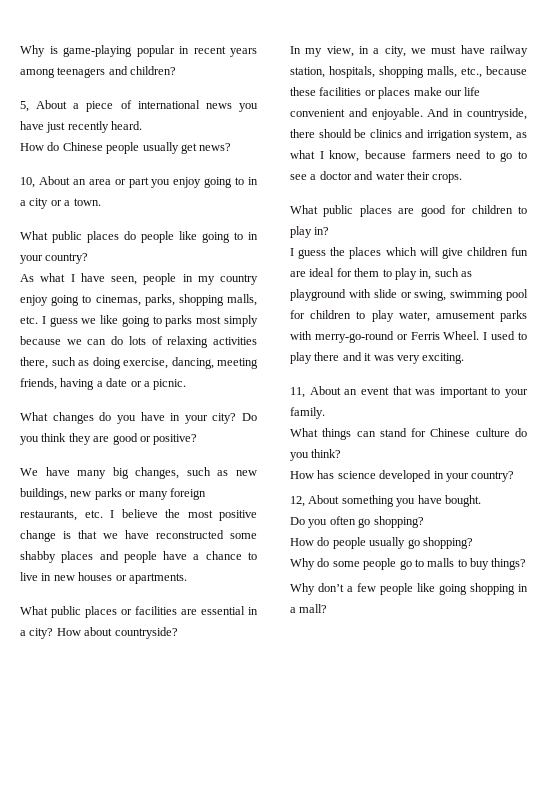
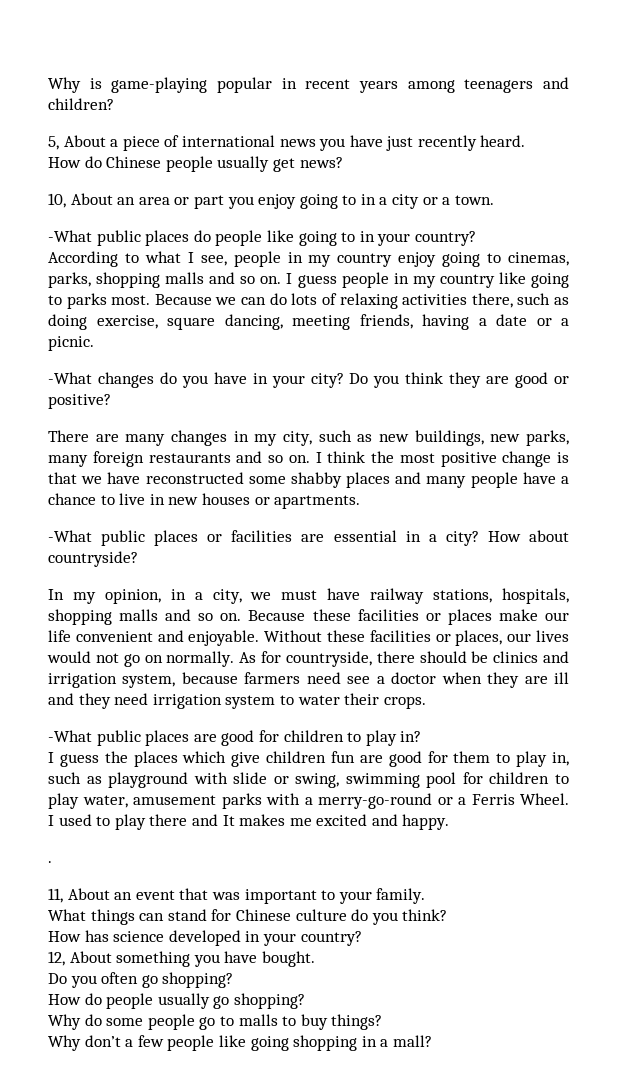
[20,231,48,240] What -> [48,230,92,242] -What
[20,273,137,285] As what I have seen, -> [48,251,227,267] According to what I see,
[227,294,257,306] [20,316,97,327] malls, etc. I guess we -> [165,272,495,288] malls and so on. I guess people in my country
[196,315,258,327] [20,336,61,345] most simply because -> [111,294,212,305] most. Because
(168, 363) none -> [167,317,215,330] square
[20,412,48,421] What -> [48,372,92,384] -What
[20,467,180,479] We have many big changes, -> [48,430,312,446] There are many changes in my city,
[94,488,206,500] [20,509,158,521] parks or many foreign restaurants, etc. I believe -> [526,430,569,446] [48,451,366,467] parks, many foreign restaurants and so on. I think
(119, 555) none -> [426,476,467,488] many
[20,606,48,615] What -> [48,530,92,542] -What
[326,46,354,57] view, -> [104,589,161,604] opinion,
[290,67,325,78] station, -> [433,589,493,603] stations,
[427,66,527,78] malls, etc., because -> [119,609,306,621] malls and so on. Because
[427,108,464,117] And in -> [264,630,570,646] [47,651,281,667] Without these facilities or places, our lives would not go on normally. As for
[516,132,527,138] [290,150,527,162] [290,171,374,180] as what I know, because farmers need to go to see a doctor and -> [181,672,569,688] [48,693,294,709] because farmers need see a doctor when they are ill and they need irrigation system to
[290,205,318,214] What -> [48,730,92,742] -What
[419,247,439,256] will -> (227, 757) none
[309,268,335,277] ideal -> [388,751,422,767] good
(312, 335) none -> [304,797,313,805] a
(408, 337) none -> [458,797,466,805] a
[364,353,465,364] it was very exciting. -> [222,814,450,830] [48,861,52,863] It makes me excited and happy. // .

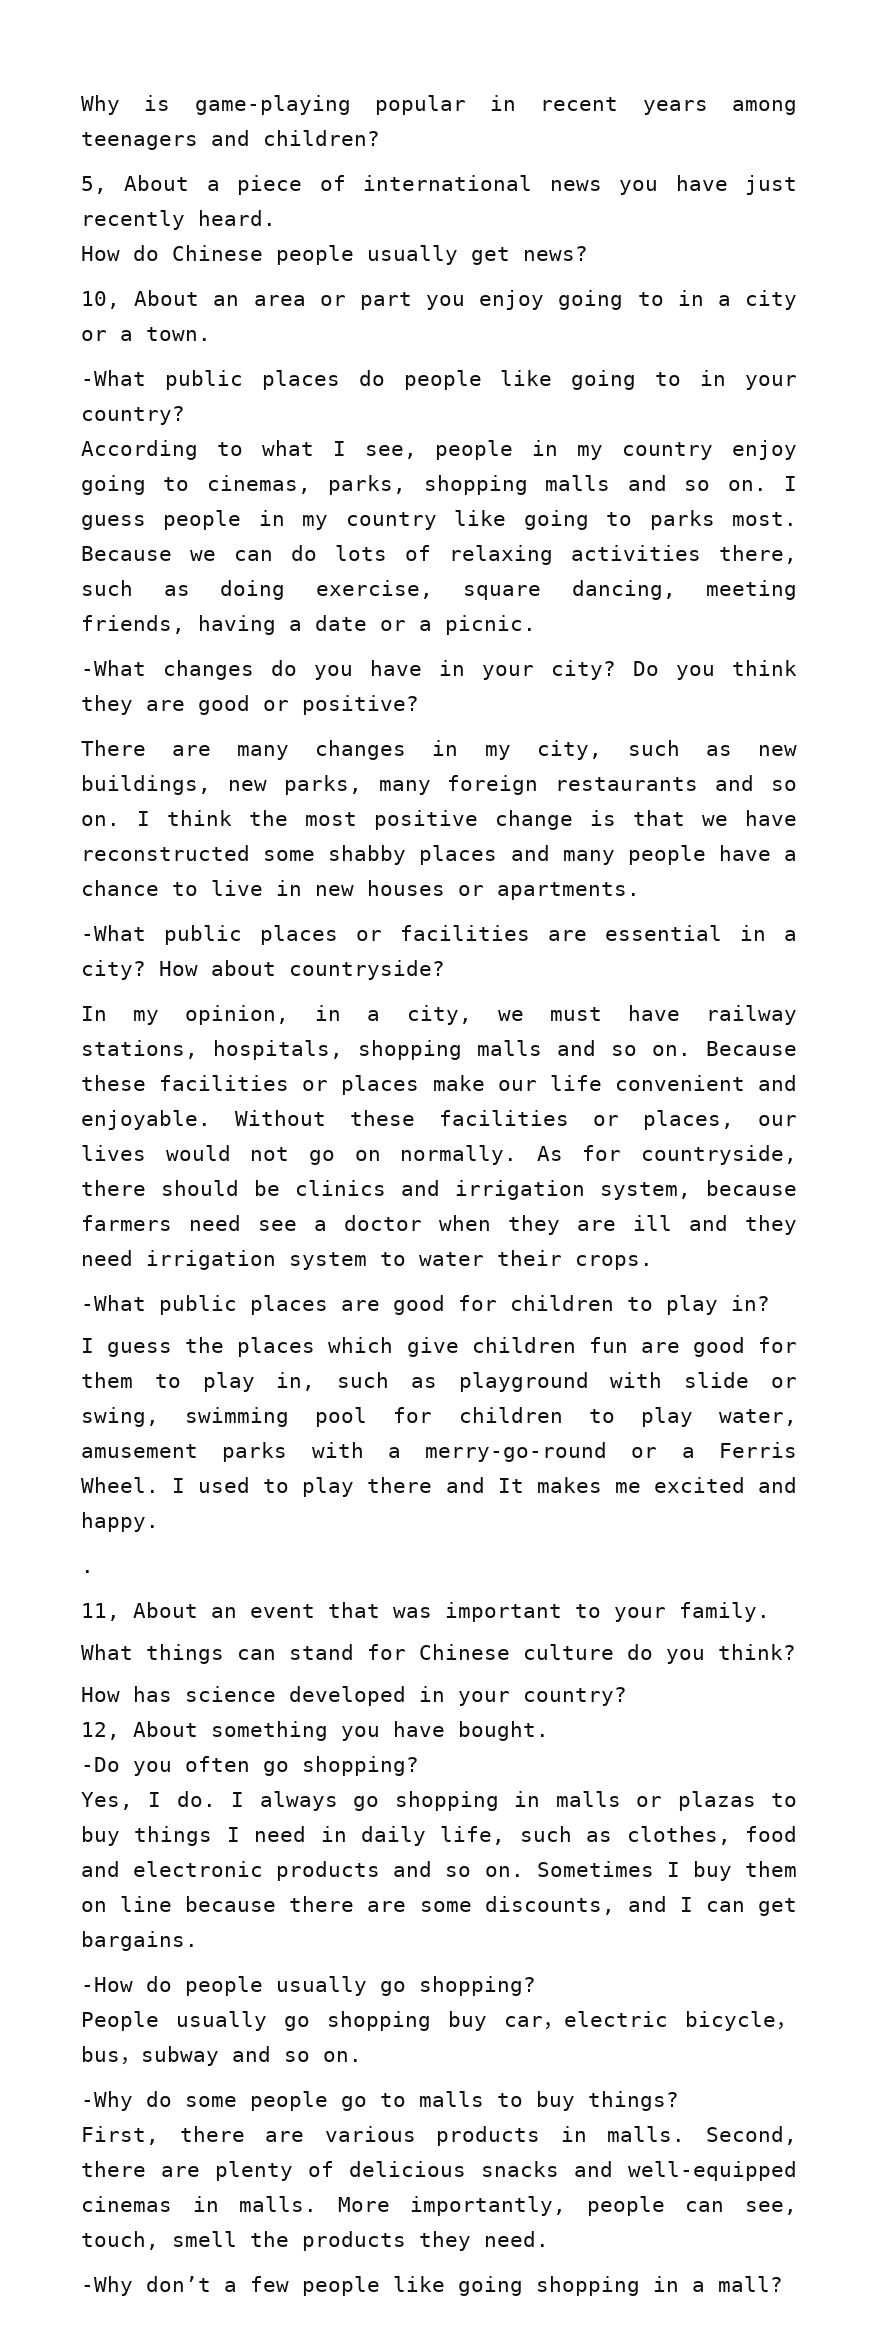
[48,973,67,984] Do -> [81,1757,120,1772] -Do
[48,994,81,1005] How -> [81,1791,798,1811] [81,1826,797,1846] [81,1861,797,1881] [81,1896,798,1916] [81,1931,198,1951] [81,1977,133,1992] Yes, I do. I always go shopping in malls or plazas to buy things I need in daily life, such as clothes, food and electronic products and so on. Sometimes I buy them on line because there are some discounts, and I can get bargains. // -How
[48,1014,81,1030] Why -> [81,2011,797,2031] [81,2046,362,2066] [81,2091,133,2111] People usually go shopping buy car，electric bicycle，bus，subway and so on. // -Why
[48,1035,81,1051] Why -> [81,2126,797,2146] [81,2161,797,2181] [81,2196,797,2216] [81,2231,549,2251] [81,2276,133,2296] First, there are various products in malls. Second, there are plenty of delicious snacks and well-equipped cinemas in malls. More importantly, people can see, touch, smell the products they need. // -Why

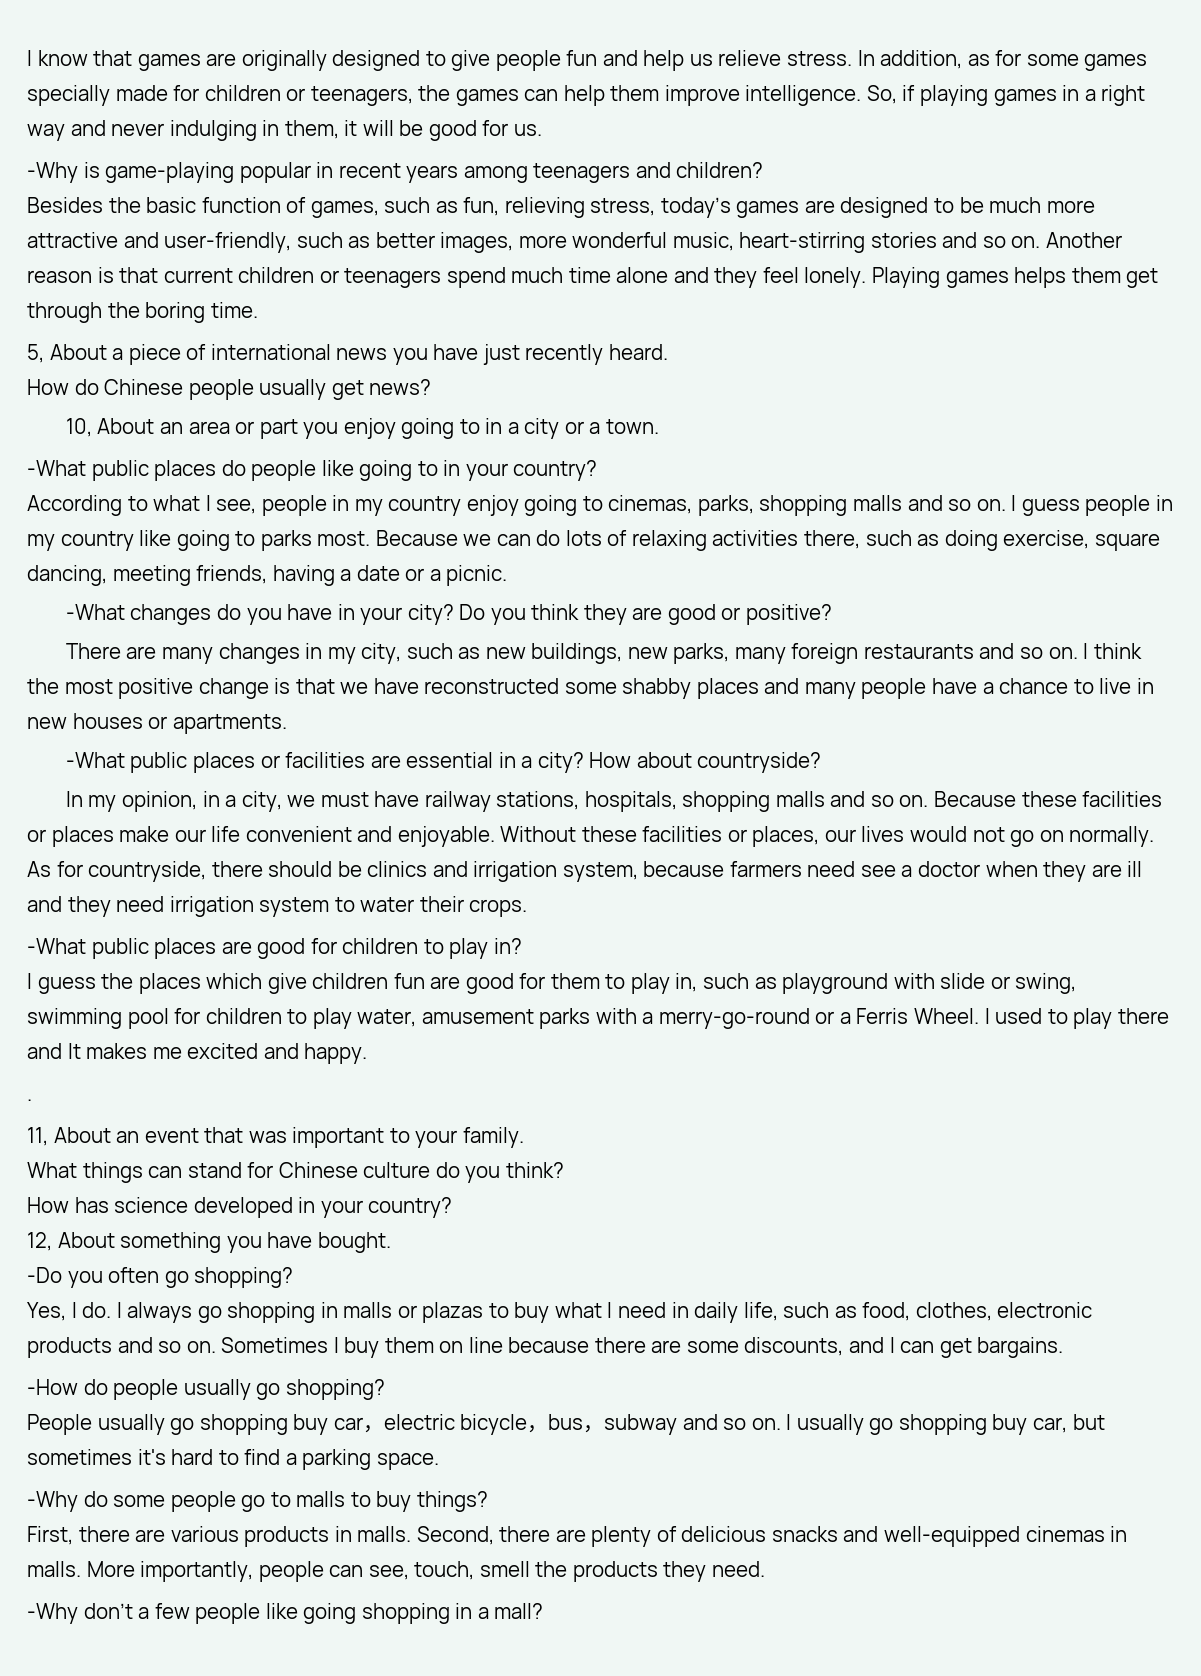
[81,95,120,115] Why -> [27,50,1148,71] [27,85,1146,106] [27,120,542,141] [27,162,78,183] I know that games are originally designed to give people fun and help us relieve stress. In addition, as for some games specially made for children or teenagers, the games can help them improve intelligence. So, if playing games in a right way and never indulging in them, it will be good for us. // -Why
(380, 138) none -> [27,197,1095,218] [27,232,1123,253] [27,267,1159,288] [27,302,258,323] // Besides the basic function of games, such as fun, relieving stress, today’s games are designed to be much more attractive and user-friendly, such as better images, more wonderful music, heart-stirring stories and so on. Another reason is that current children or teenagers spend much time alone and they feel lonely. Playing games helps them get through the boring time.
[134,1826,213,1846] things -> [554,1302,602,1318] what
[626,1826,797,1845] [81,1861,120,1877] clothes, food and -> [862,1302,992,1321] food, clothes,
(362, 2056) none -> [786,1414,1105,1435] [27,1449,439,1470] I usually go shopping buy car, but sometimes it's hard to find a parking space.

